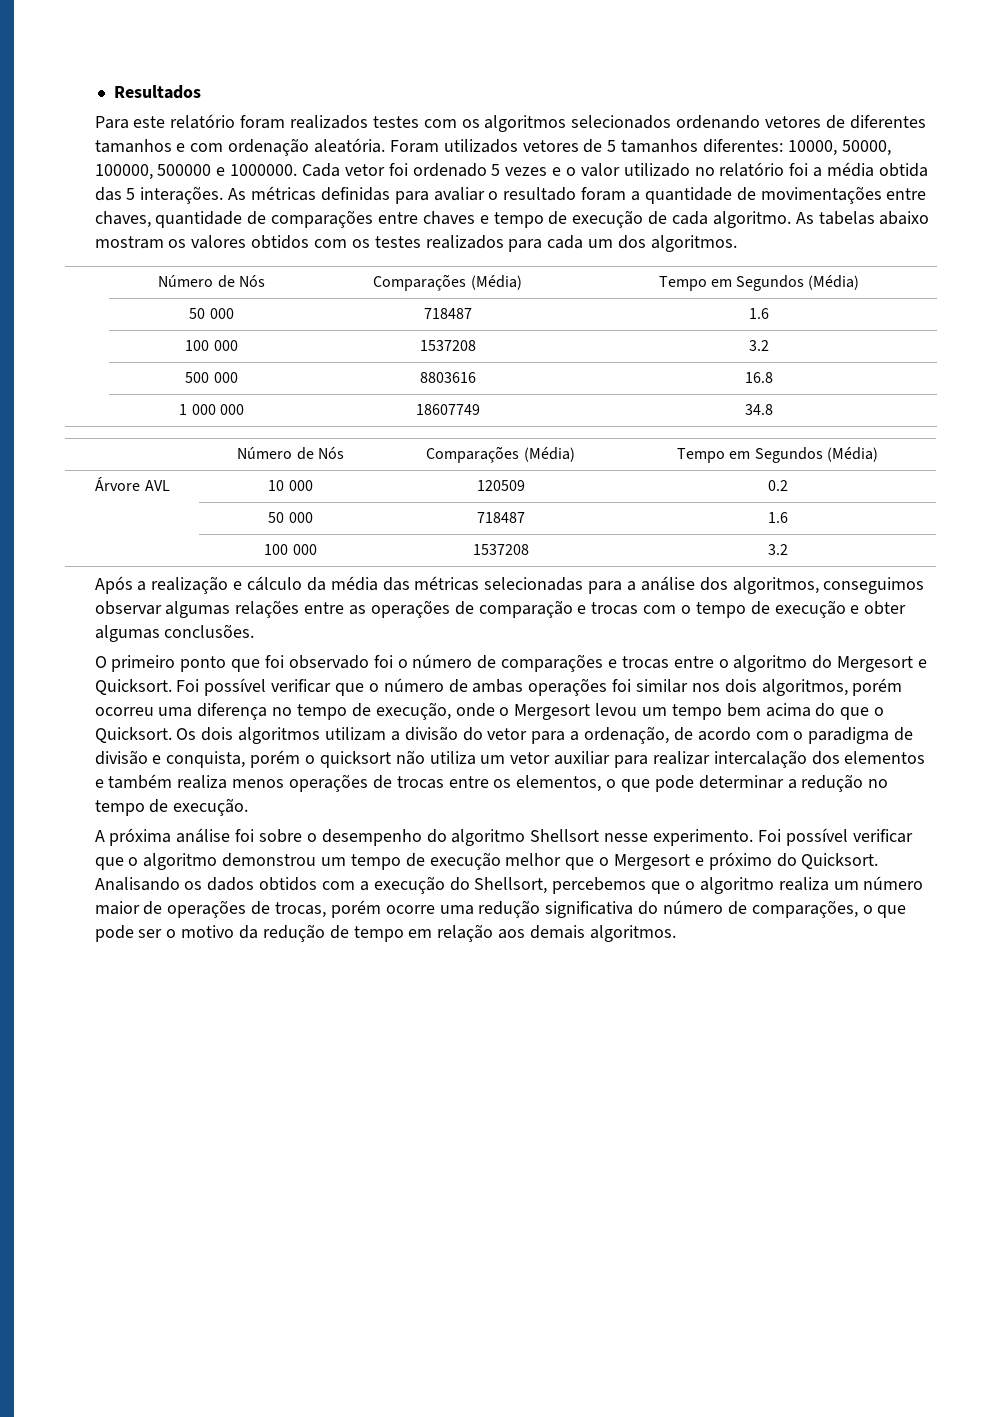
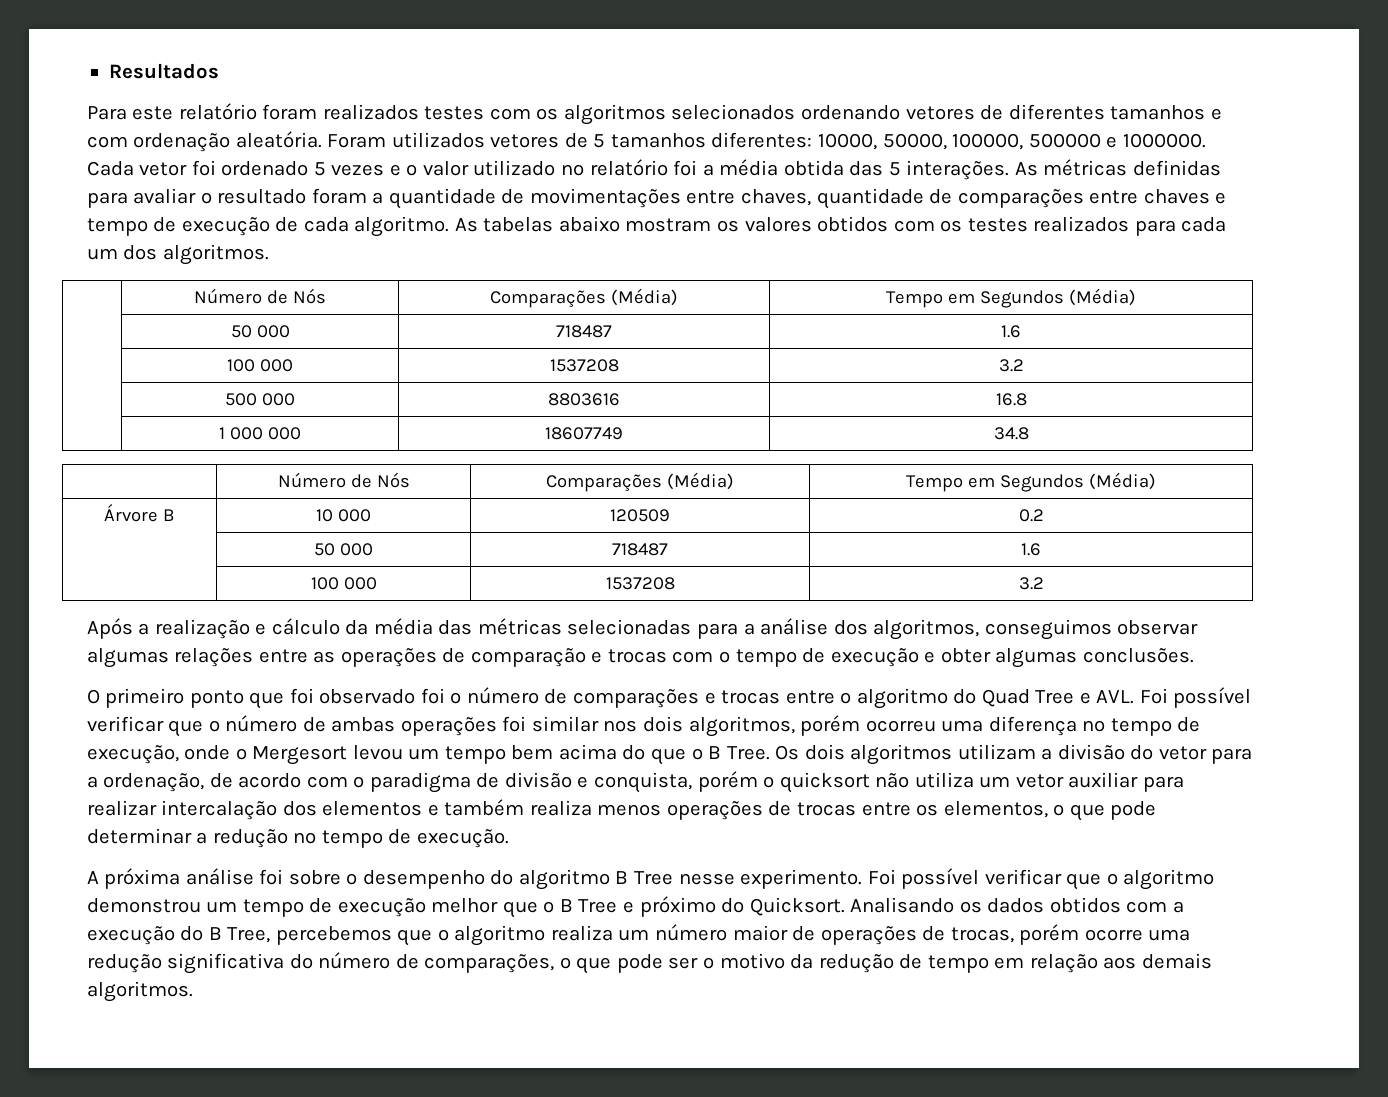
[144,480,170,491] AVL -> [162,509,175,521] B
[837,656,928,672] [94,679,172,695] Mergesort e Quicksort. -> [981,689,1135,707] Quad Tree e AVL.
[94,727,172,743] Quicksort. -> [708,746,770,760] B Tree.
[530,829,600,842] Shellsort -> [615,871,674,885] B Tree
[613,854,690,870] Mergesort -> [559,899,618,913] B Tree
[474,877,548,894] Shellsort, -> [208,927,271,943] B Tree,

